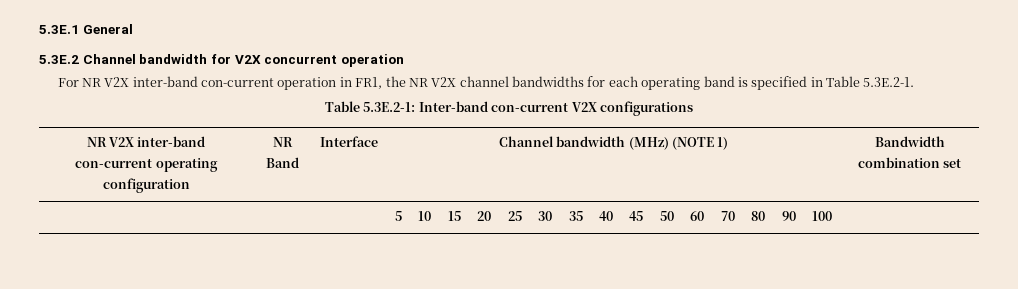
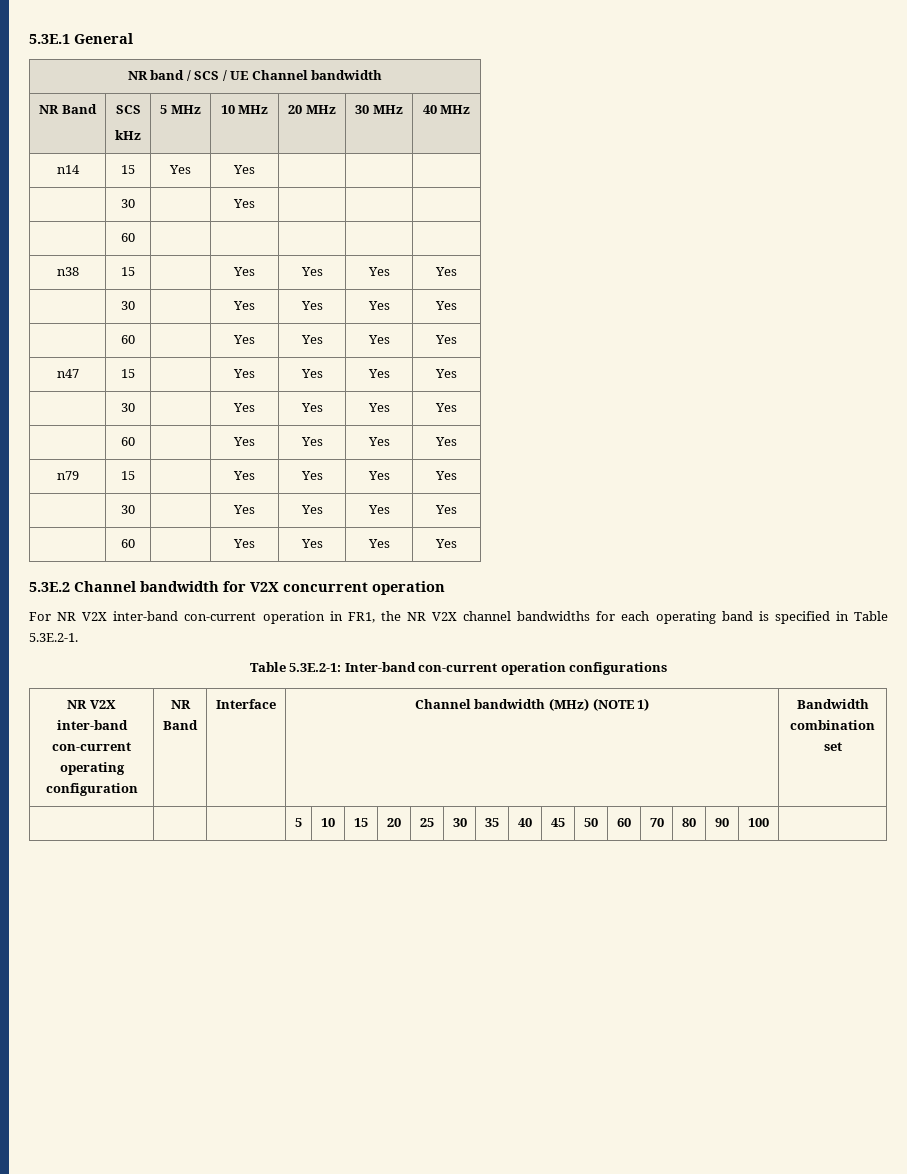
(133, 29) none -> [127,70,383,81] [39,104,97,114] [115,105,141,114] [115,130,141,140] [160,105,201,114] [220,105,269,114] [288,105,336,114] [355,105,403,114] [422,105,471,114] [56,165,80,174] [121,165,135,174] [169,165,191,174] [233,165,255,174] [121,199,135,208] [233,199,255,208] [121,233,135,242] [56,267,79,276] [121,267,135,276] [233,267,255,276] [300,267,323,276] [367,267,390,276] [435,267,457,276] [121,301,135,310] [233,301,255,310] [300,301,323,310] [367,301,390,310] [435,301,457,310] [121,335,135,344] [233,335,255,344] [300,335,323,344] [367,335,390,344] [435,335,457,344] [56,369,79,378] [121,369,135,378] [233,369,255,378] [300,369,323,378] [367,369,390,378] [435,369,457,378] [121,403,135,412] [233,403,255,412] [300,403,323,412] [367,403,390,412] [435,403,457,412] [121,437,135,446] [233,437,255,446] [300,437,323,446] [367,437,390,446] [435,437,457,446] [56,471,79,480] [121,471,135,480] [233,471,255,480] [300,471,323,480] [367,471,390,480] [435,471,457,480] [121,505,135,514] [233,505,255,514] [300,505,323,514] [367,505,390,514] [435,505,457,514] [121,539,135,548] [233,539,255,548] [300,539,323,548] [367,539,390,548] [435,539,457,548] // NR band / SCS / UE Channel bandwidth // NR Band | SCS // kHz | 5 MHz | 10 MHz | 20 MHz | 30 MHz | 40 MHz // n14 | 15 | Yes | Yes | | | // | 30 | | Yes | | | // | 60 | | | | | // n38 | 15 | | Yes | Yes | Yes | Yes // | 30 | | Yes | Yes | Yes | Yes // | 60 | | Yes | Yes | Yes | Yes // n47 | 15 | | Yes | Yes | Yes | Yes // | 30 | | Yes | Yes | Yes | Yes // | 60 | | Yes | Yes | Yes | Yes // n79 | 15 | | Yes | Yes | Yes | Yes // | 30 | | Yes | Yes | Yes | Yes // | 60 | | Yes | Yes | Yes | Yes
[571,102,597,112] V2X -> [500,662,566,675] operation

